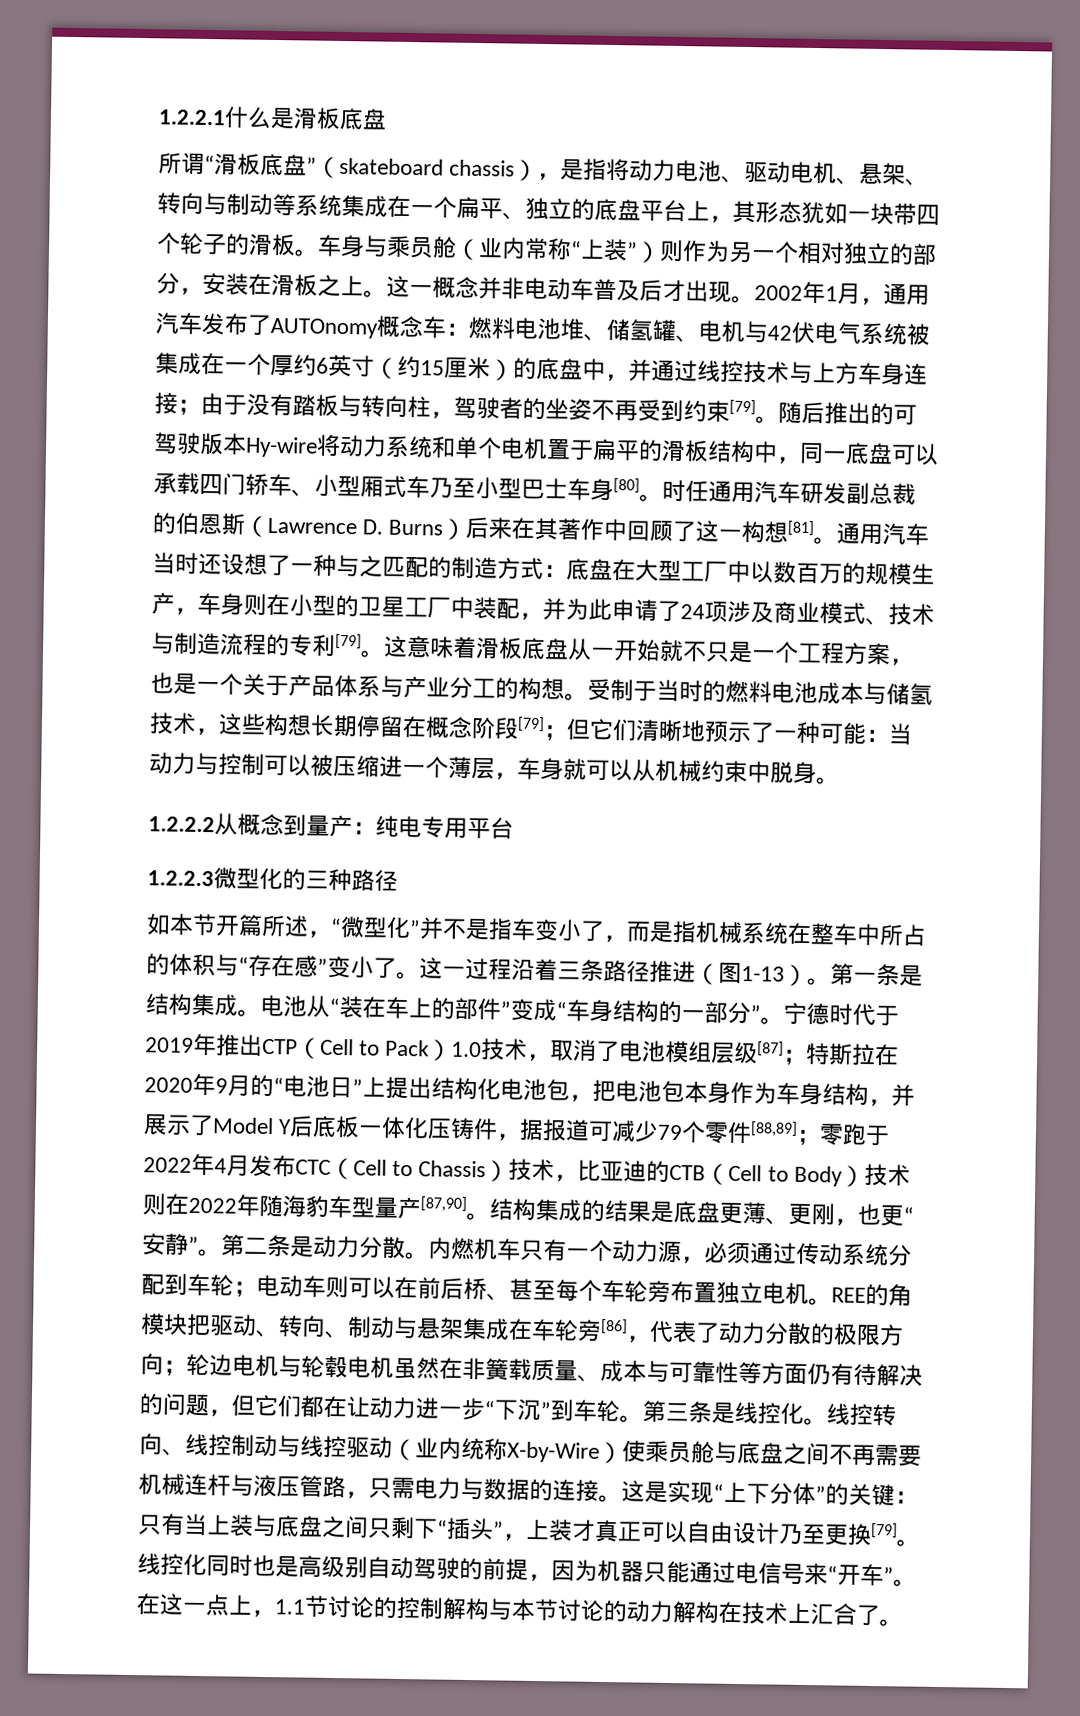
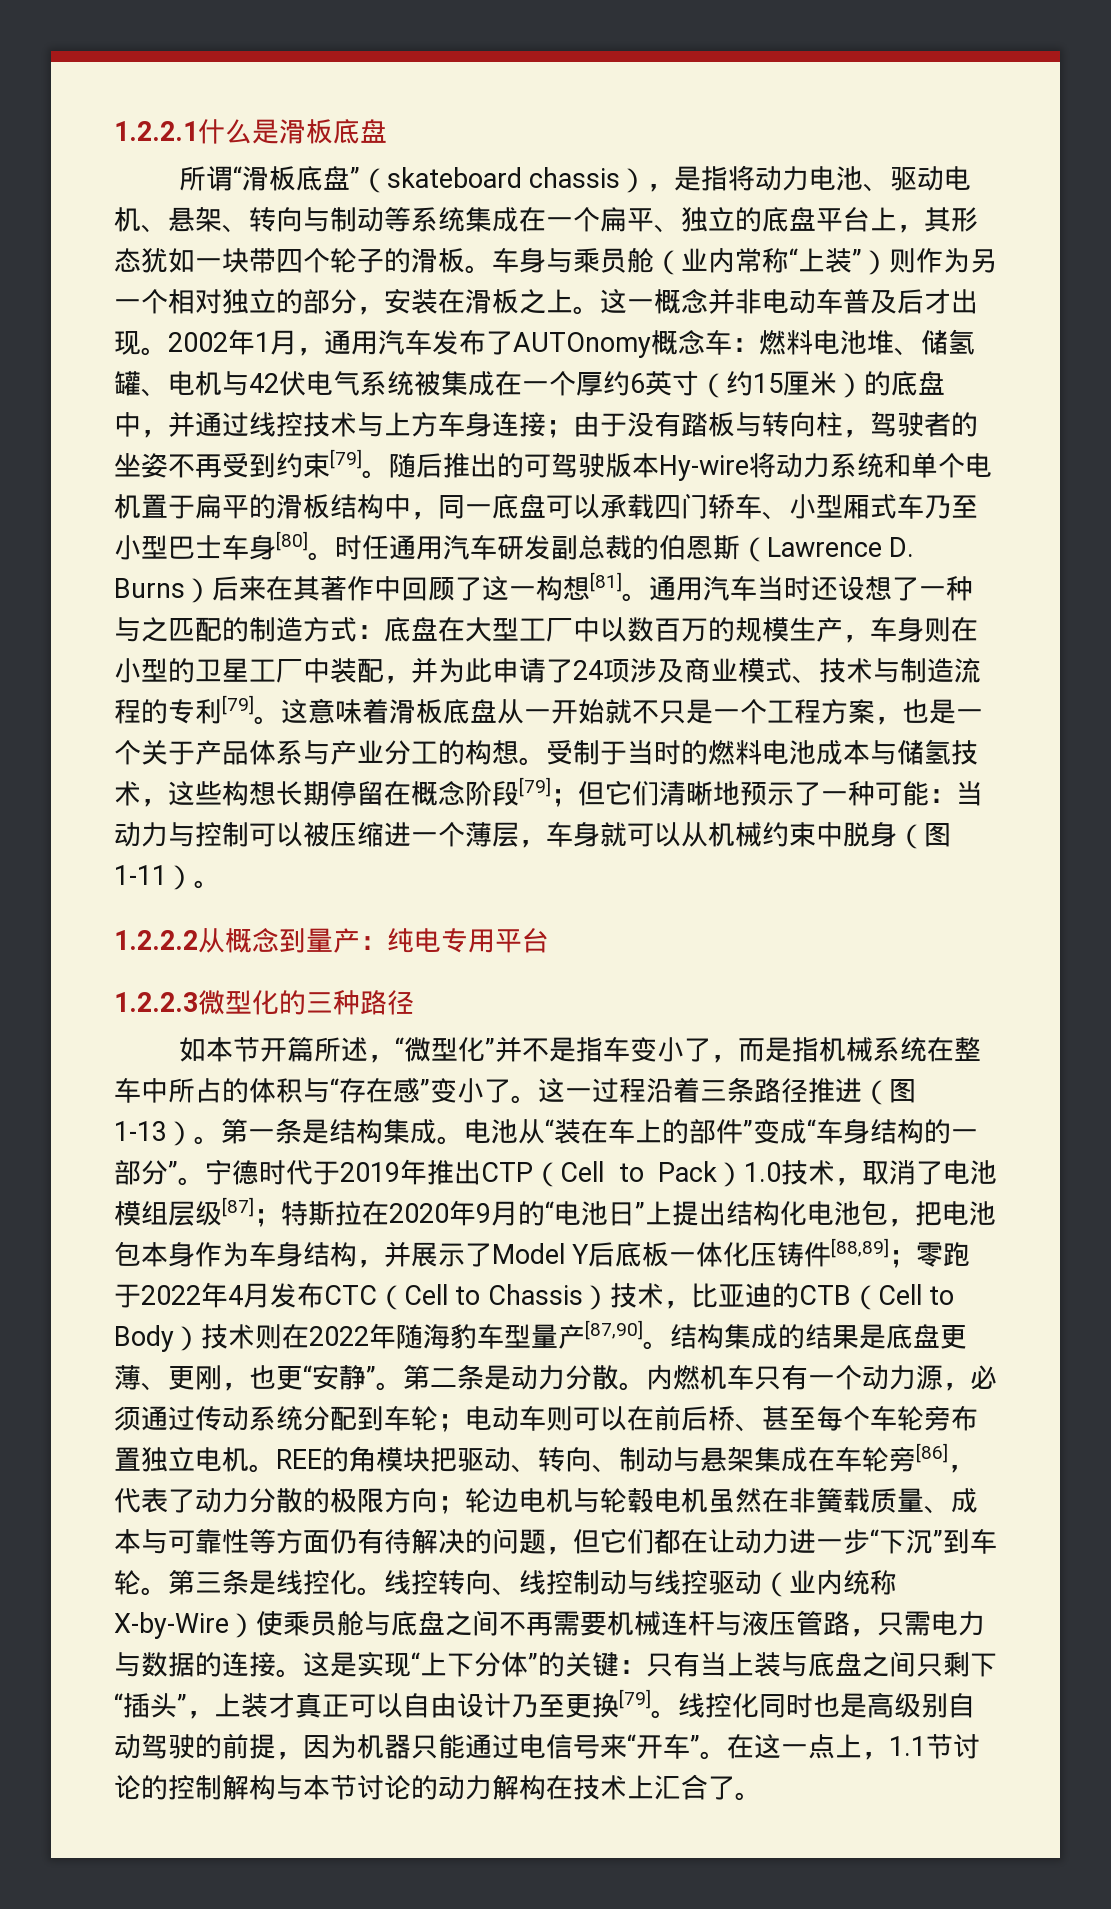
(817, 773) none -> [897,823,951,849] [114,865,194,890] （图1-11）
[496,1118,753,1145] ，据报道可减少79个零件 -> (832, 1254) none

